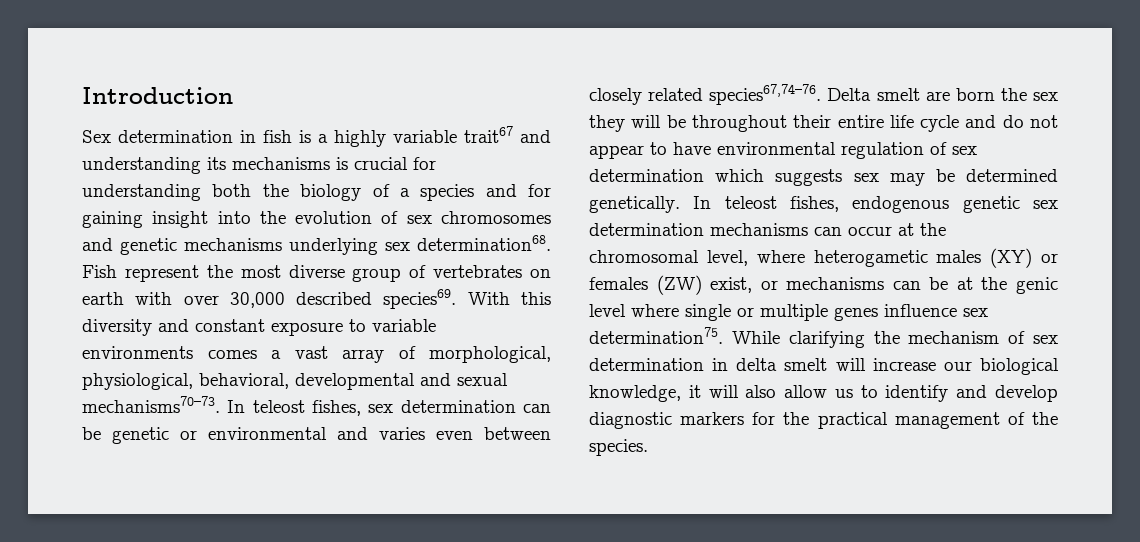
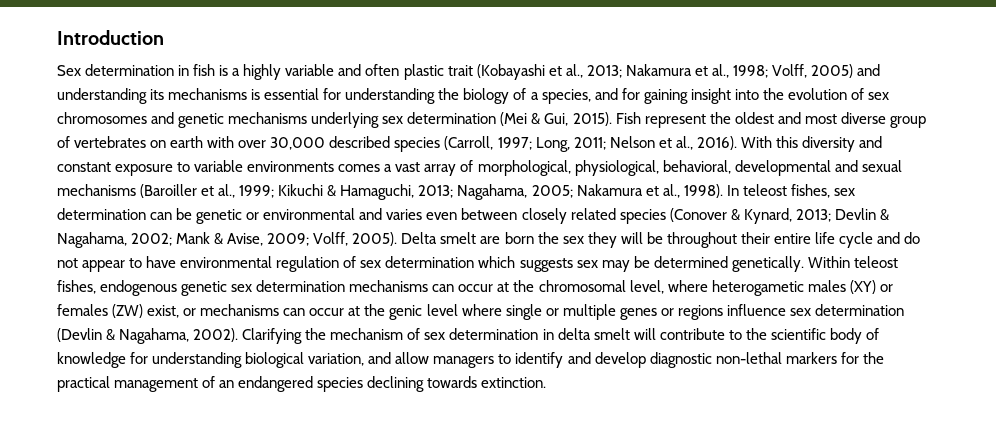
[464,126,513,143] trait67 -> [338,64,854,80] and often plastic trait (Kobayashi et al., 2013; Nakamura et al., 1998; Volff, 2005)
[354,157,436,170] [82,184,252,201] crucial for understanding both -> [264,88,436,104] essential for understanding
[420,184,475,201] species -> [541,89,591,104] species,
[417,235,551,251] determination68. -> [407,112,612,126] determination (Mei & Gui, 2015).
(233, 271) none -> [734,112,801,124] oldest and
[383,289,457,309] species69. -> [394,136,737,152] species (Carroll, 1997; Long, 2011; Nelson et al., 2016).
[82,396,220,413] mechanisms70–73. -> [57,184,723,200] mechanisms (Baroiller et al., 1999; Kikuchi & Hamaguchi, 2013; Nagahama, 2005; Nakamura et al., 1998).
[709,84,822,105] species67,74–76. -> [619,208,889,224] [57,232,398,248] species (Conover & Kynard, 2013; Devlin & Nagahama, 2002; Mank & Avise, 2009; Volff, 2005).
[693,196,712,209] In -> [807,256,850,268] Within
[929,277,949,290] be -> [309,308,345,316] occur
[884,304,988,317] [589,327,865,348] influence sex determination75. While clarifying -> [660,304,904,320] [57,328,303,344] or regions influence sex determination (Devlin & Nagahama, 2002). Clarifying
[872,358,1059,375] [589,385,853,402] increase our biological knowledge, it will also allow us -> [659,328,879,344] [57,352,495,368] contribute to the scientific body of knowledge for understanding biological variation, and allow managers
(672, 420) none -> [715,352,782,364] non-lethal
[1032,412,1058,425] [589,439,648,456] the species. -> [219,376,547,392] an endangered species declining towards extinction.

